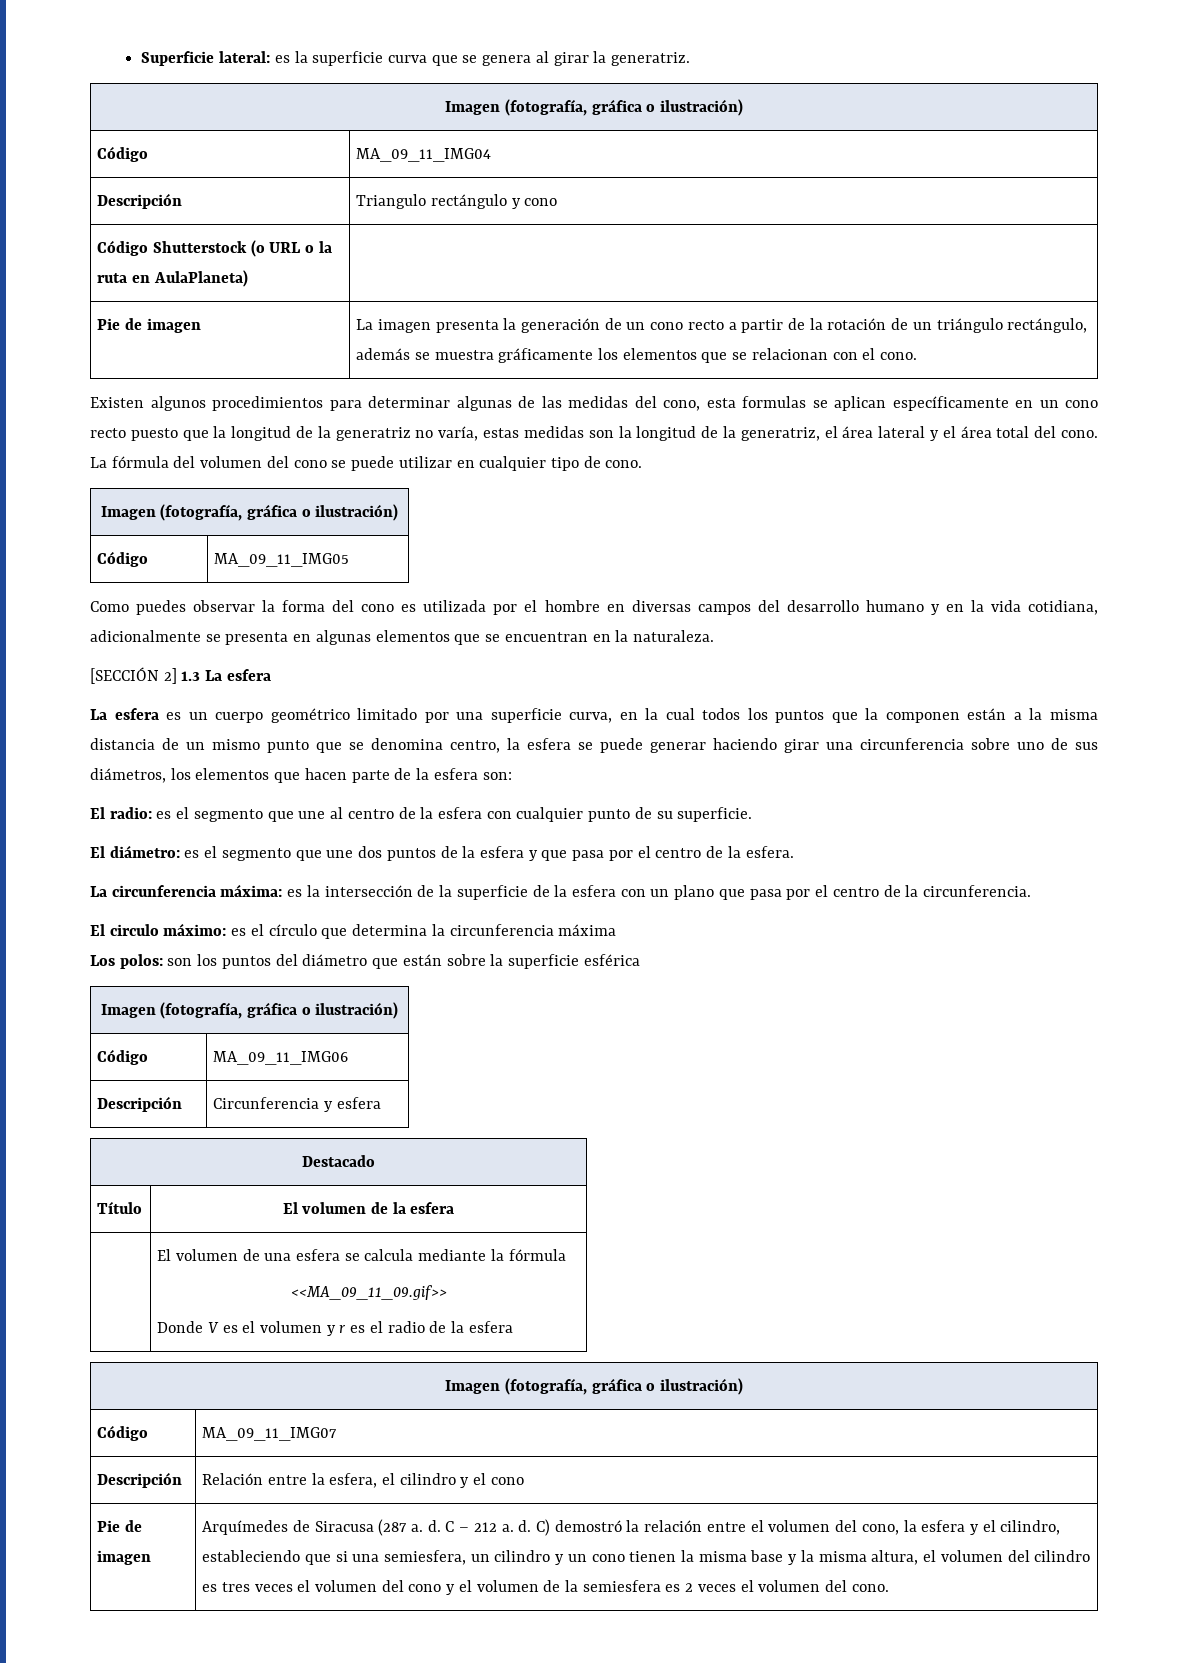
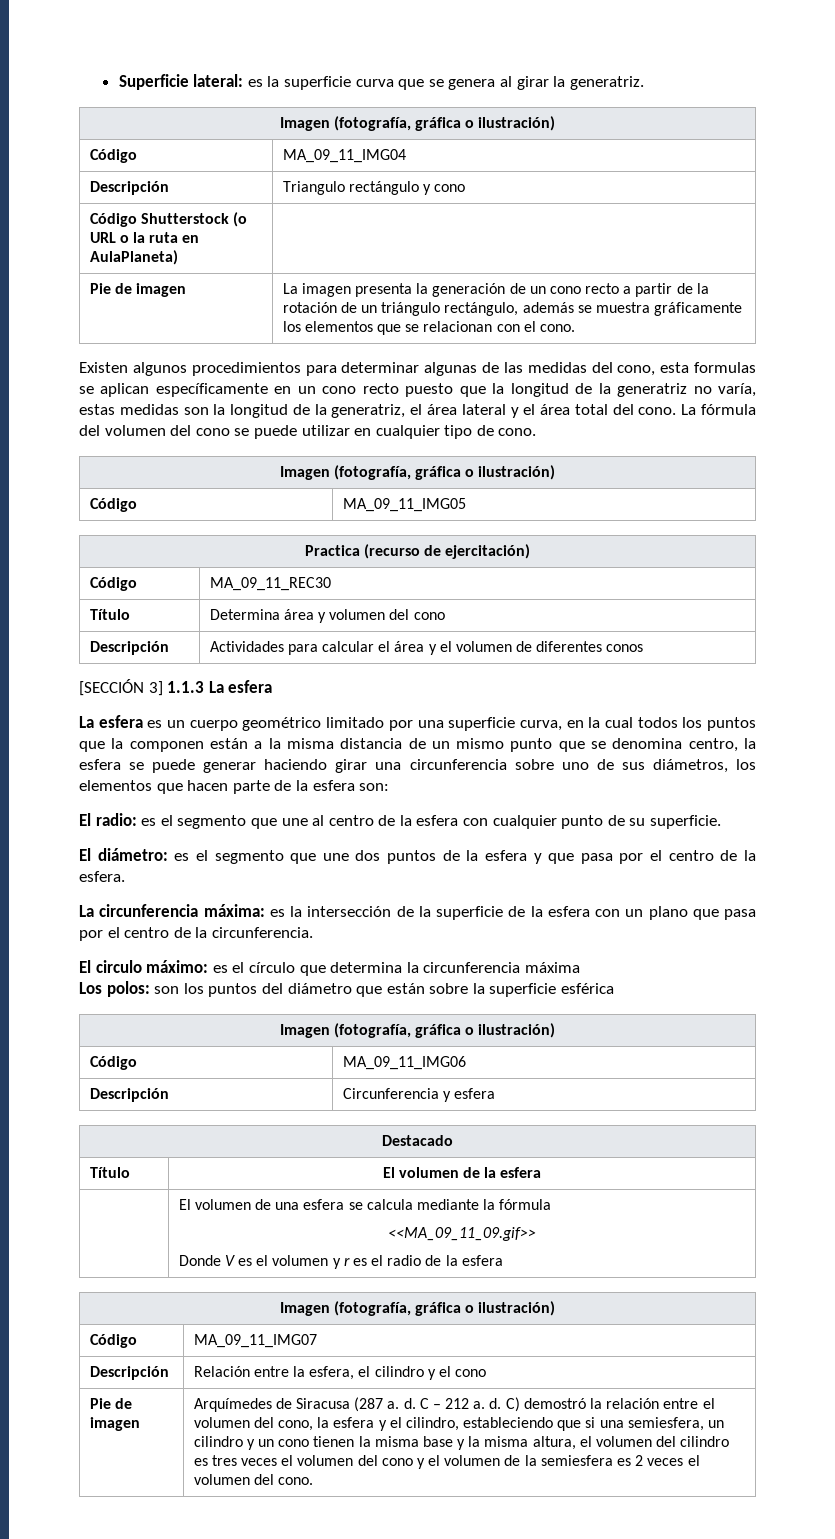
[90,600,1098,615] [90,630,714,645] // Como puedes observar la forma del cono es utilizada por el hombre en diversas campos del desarrollo humano y en la vida cotidiana, adicionalmente se presenta en algunas elementos que se encuentran en la naturaleza. -> [304,544,531,559] [89,577,137,591] [209,577,331,591] [89,609,130,620] [209,609,445,623] [89,641,169,655] [209,641,644,655] // Practica (recurso de ejercitación) // Código | MA_09_11_REC30 // Título | Determina área y volumen del cono // Descripción | Actividades para calcular el área y el volumen de diferentes conos
[163,668,201,684] 2] 1.3 -> [148,681,205,696] 3] 1.1.3

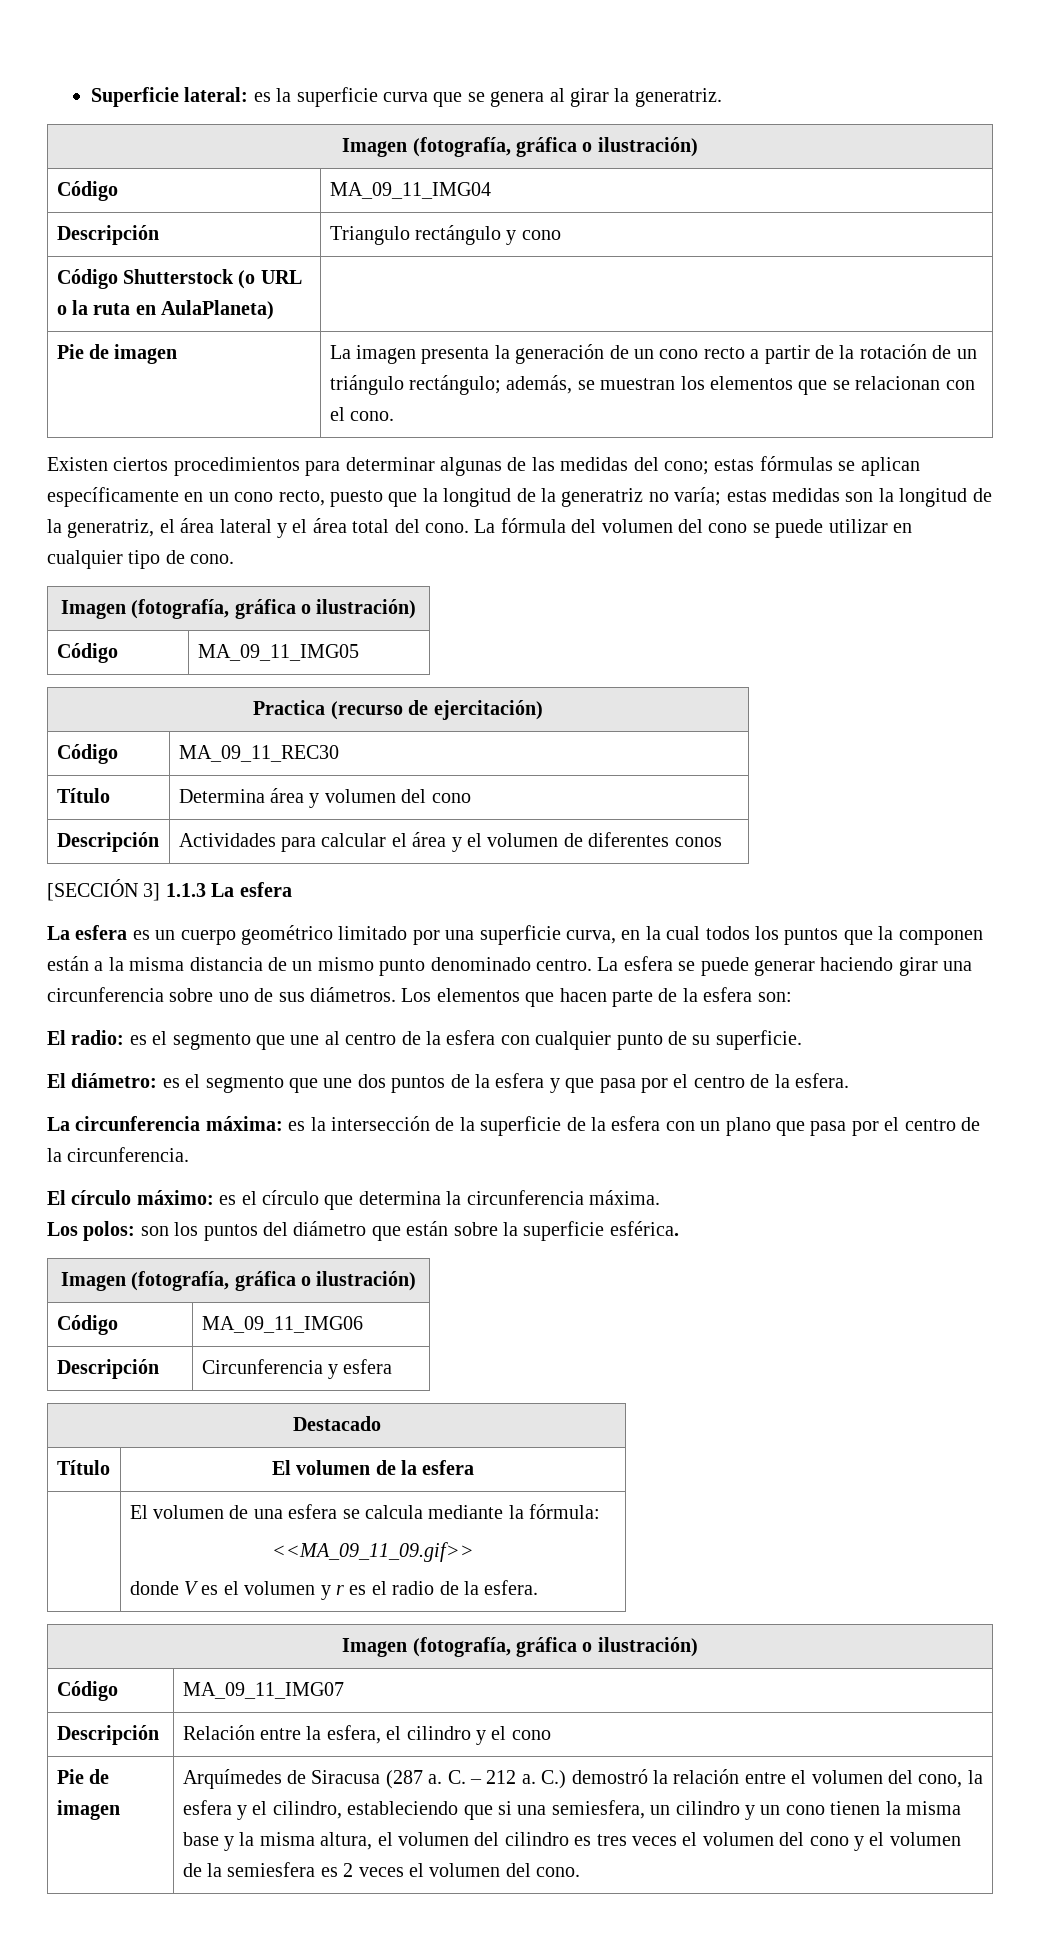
[444,302,743,316] rectángulo, además se muestra gráficamente -> [409,375,676,395] rectángulo; además, se muestran
[132,362,187,376] algunos -> [113,457,169,471] ciertos
[617,362,756,376] cono, esta formulas -> [663,456,833,475] cono; estas fórmulas
[362,383,399,394] recto -> [278,490,325,506] recto,
[718,383,756,397] varía, -> [674,487,722,506] varía;
[558,738,756,752] que se denomina centro, la -> [430,957,619,971] denominado centro. La
[652,759,757,773] diámetros, los -> [310,987,432,1002] diámetros. Los
[95,960,142,973] circulo -> [71,1190,132,1205] círculo
[524,962,580,973] máxima -> [588,1190,660,1205] máxima.
[561,983,615,994] esférica -> [609,1221,679,1236] esférica.
[499,1199,552,1210] fórmula -> [529,1504,601,1519] fórmula:
[178,1255,221,1266] Donde -> [129,1581,179,1595] donde
[461,1255,503,1266] esfera -> [484,1580,539,1595] esfera.
[403,1398,429,1409] d. C -> [447,1770,466,1784] C.
[489,1397,520,1412] d. C) -> [541,1770,567,1789] C.)

